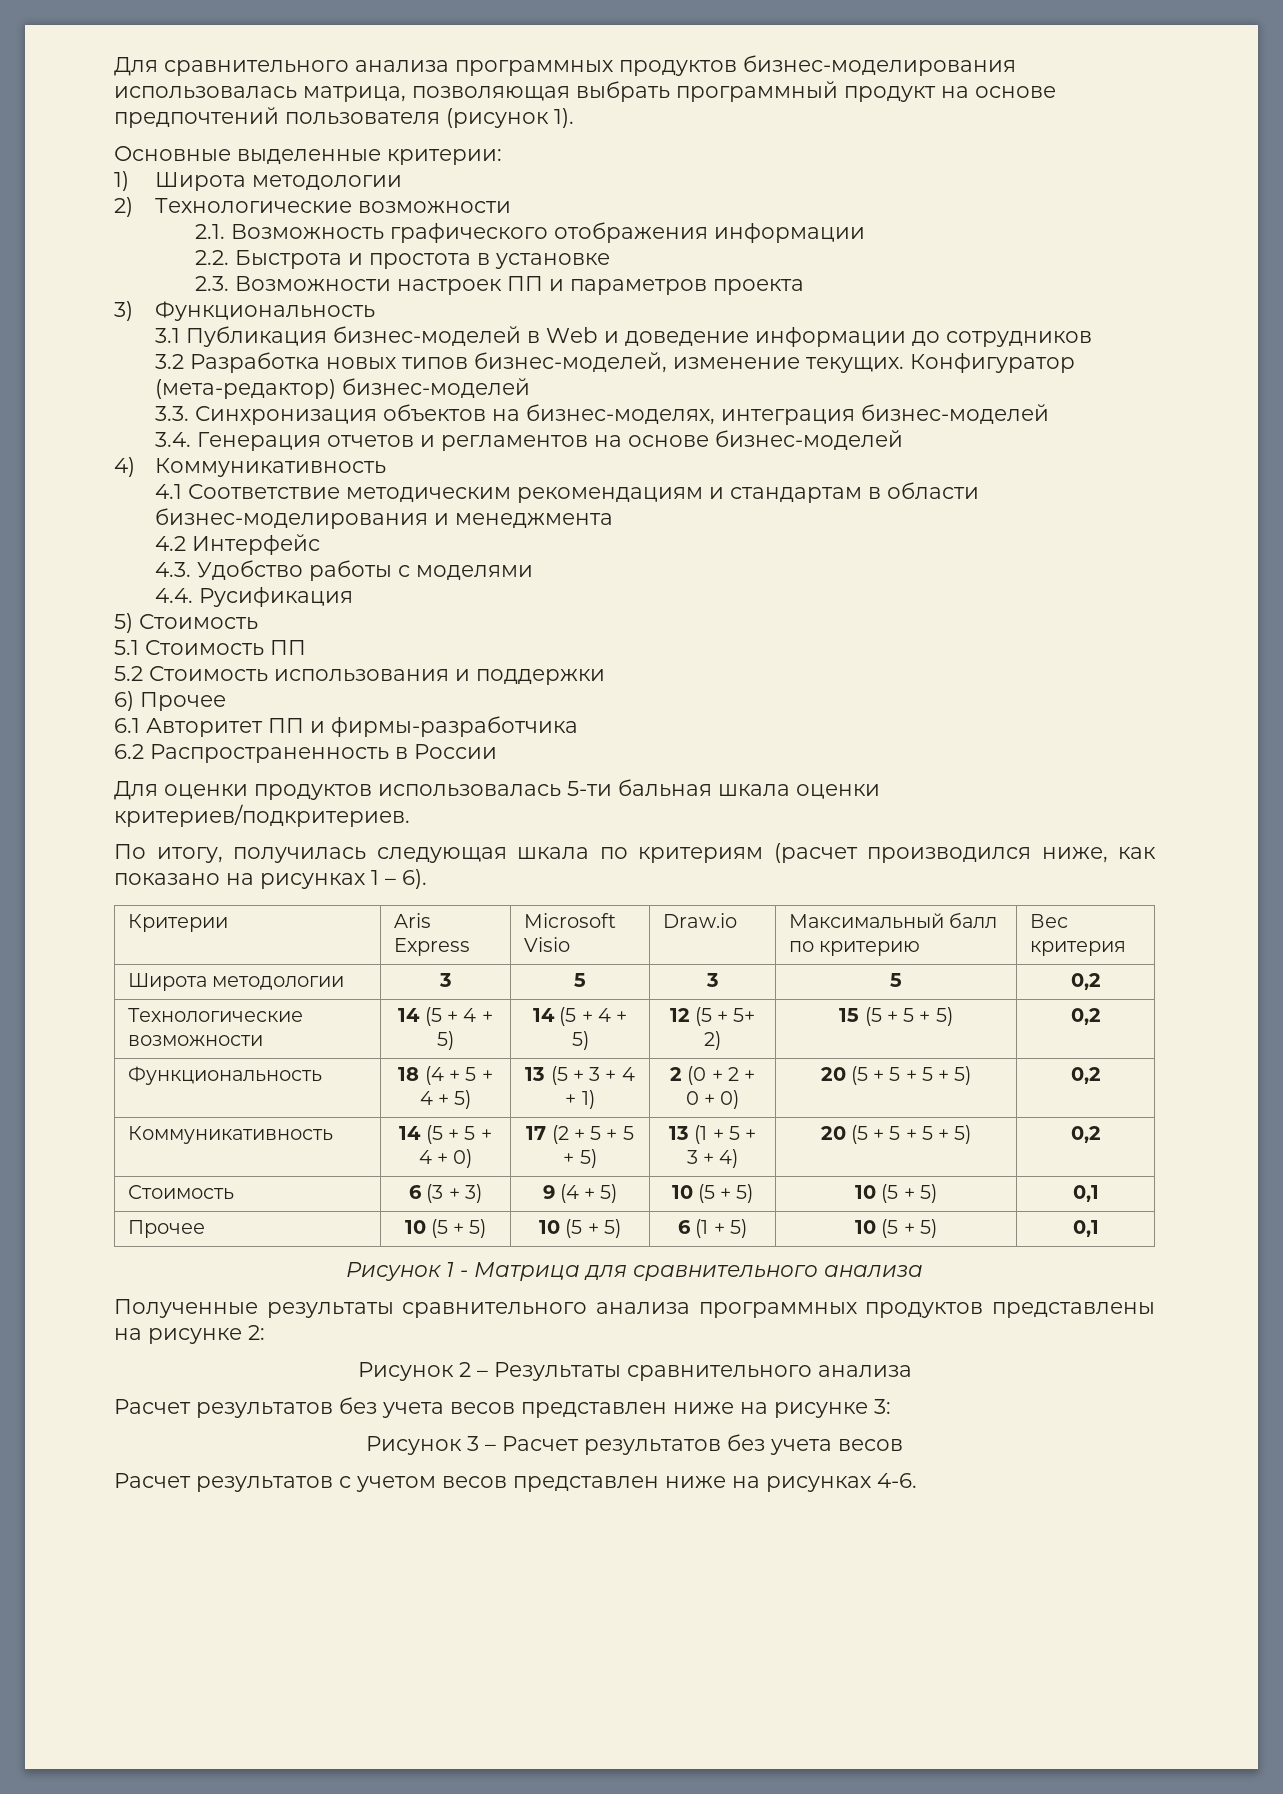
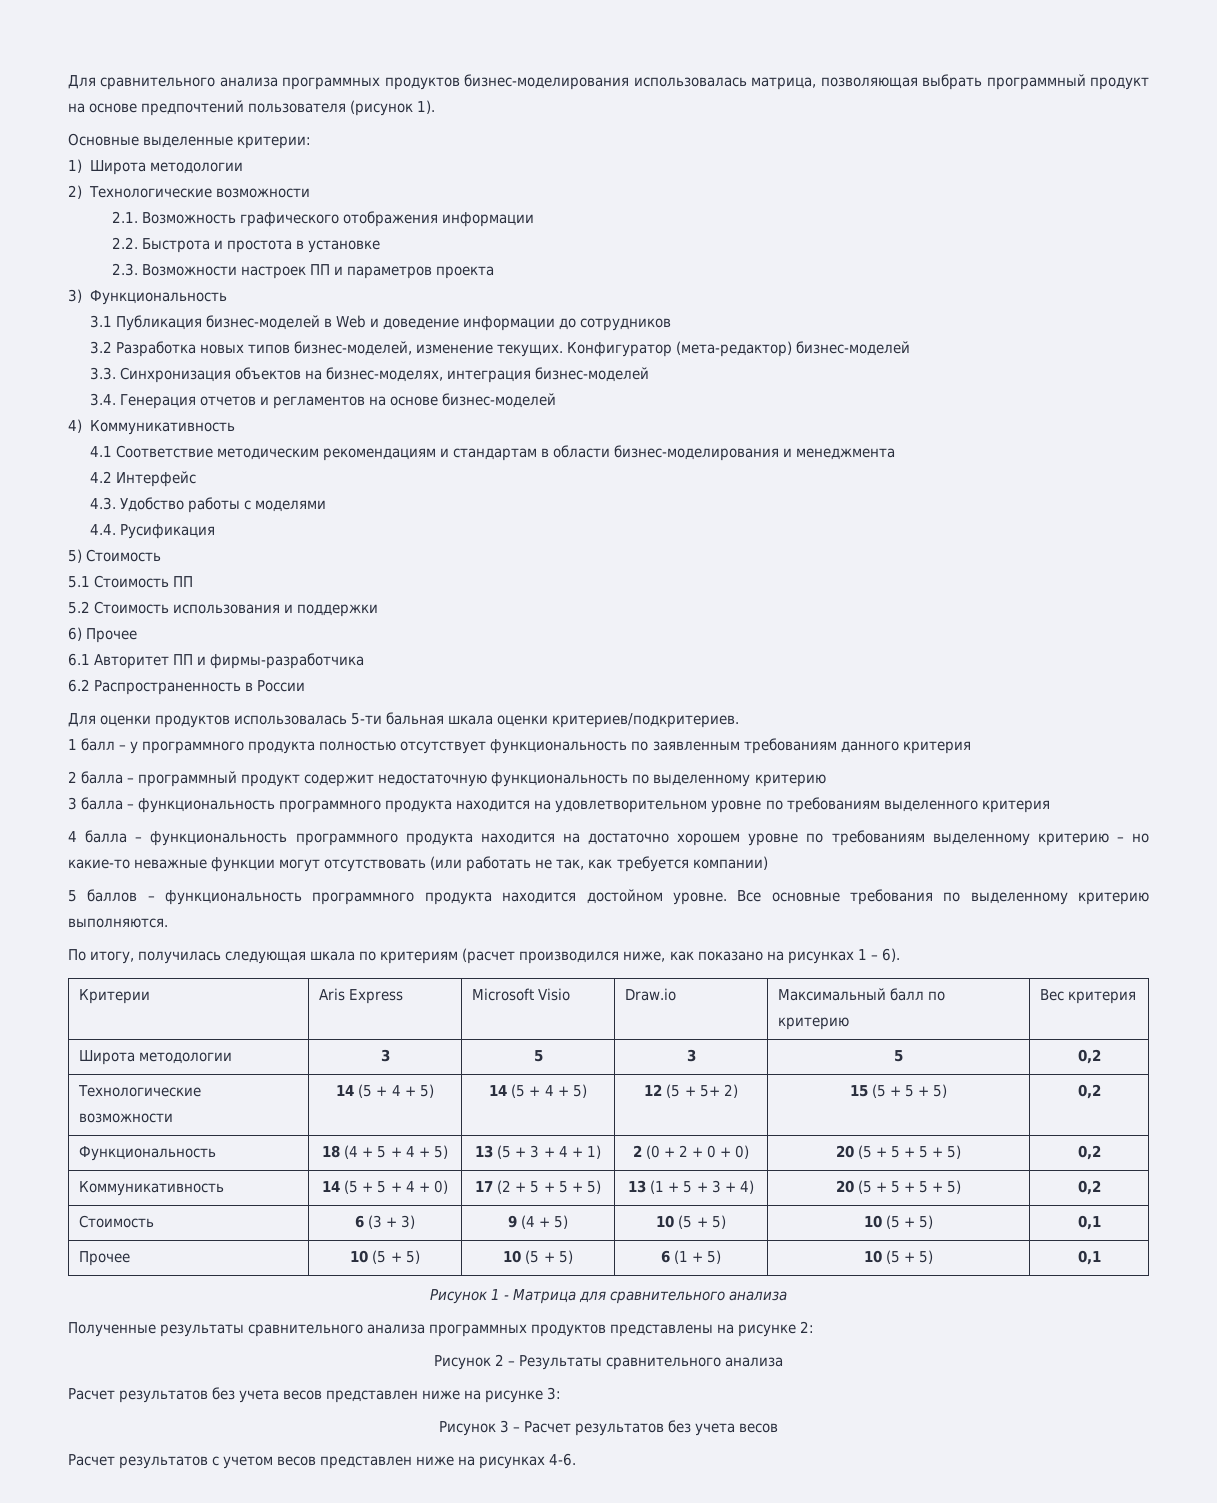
(410, 815) none -> [68,738,971,754] [68,771,826,787] [68,797,1050,813] [68,830,1149,846] [68,856,768,872] [68,889,1150,905] [68,918,168,928] // 1 балл – у программного продукта полностью отсутствует функциональность по заявленным требованиям данного критерия // 2 балла – программный продукт содержит недостаточную функциональность по выделенному критерию // 3 балла – функциональность программного продукта находится на удовлетворительном уровне по требованиям выделенного критерия // 4 балла – функциональность программного продукта находится на достаточно хорошем уровне по требованиям выделенному критерию – но какие-то неважные функции могут отсутствовать (или работать не так, как требуется компании) // 5 баллов – функциональность программного продукта находится достойном уровне. Все основные требования по выделенному критерию выполняются.

